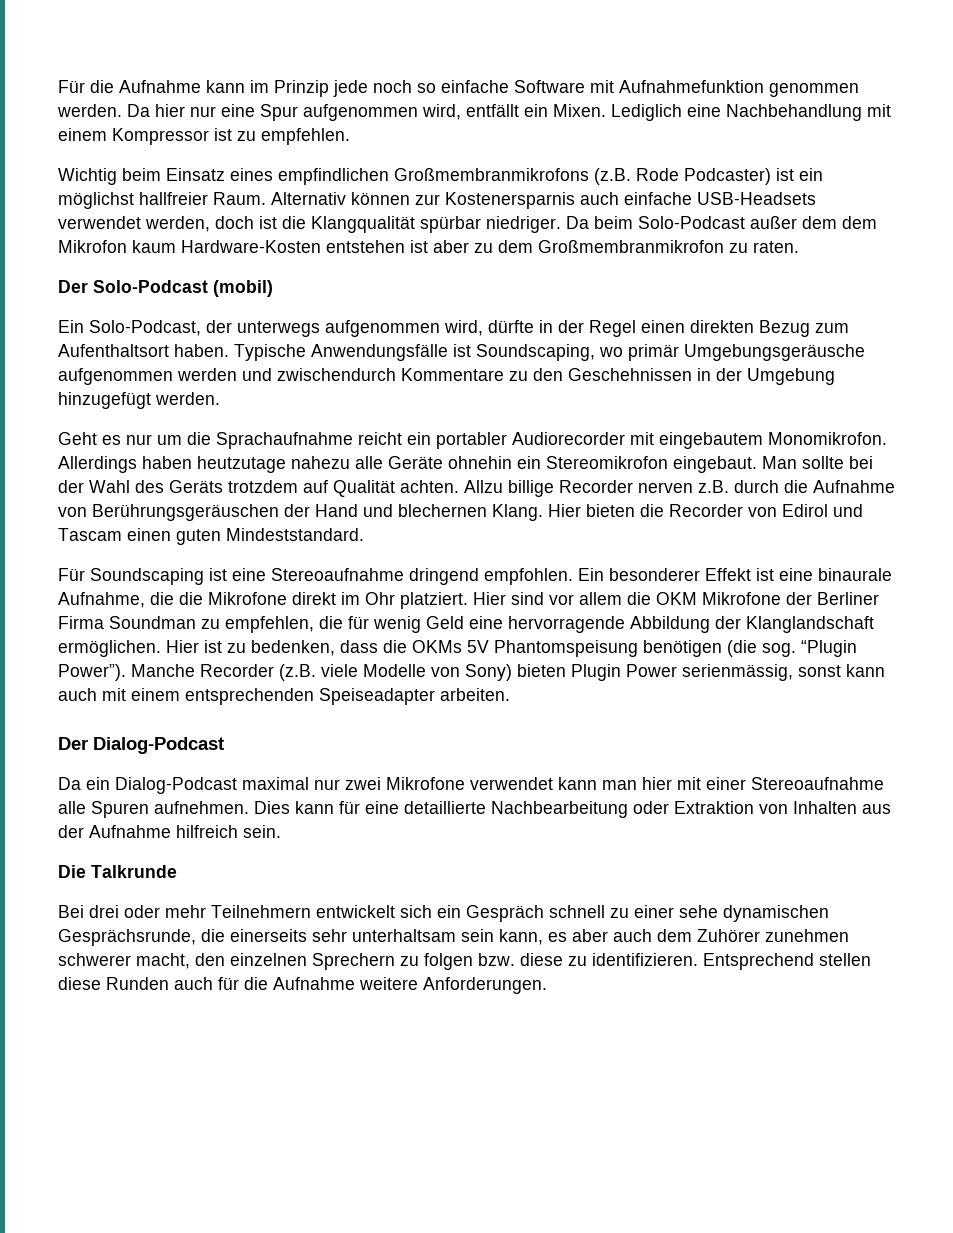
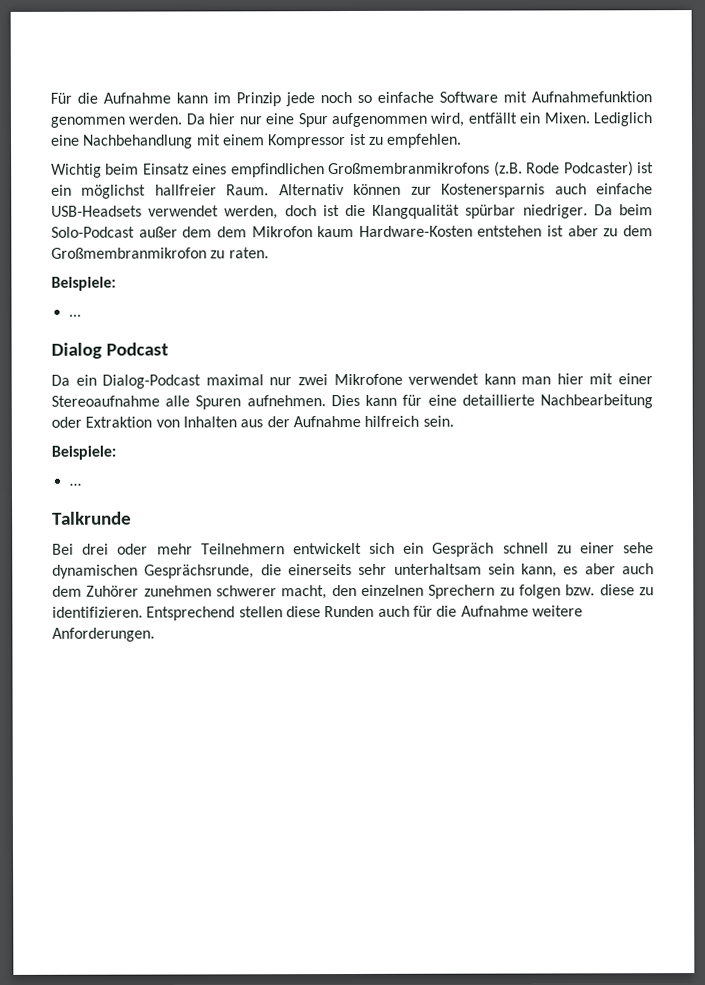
[58,280,273,297] [58,320,849,337] [58,344,865,361] [58,368,835,385] [58,392,220,409] [58,432,887,449] [58,456,873,473] [58,480,895,497] [58,504,863,521] [58,528,364,545] [58,568,892,585] [58,592,879,609] [58,616,874,633] [58,640,857,657] [58,664,885,681] [58,688,510,705] [58,737,224,754] Der Solo-Podcast (mobil) // Ein Solo-Podcast, der unterwegs aufgenommen wird, dürfte in der Regel einen direkten Bezug zum Aufenthaltsort haben. Typische Anwendungsfälle ist Soundscaping, wo primär Umgebungsgeräusche aufgenommen werden und zwischendurch Kommentare zu den Geschehnissen in der Umgebung hinzugefügt werden. // Geht es nur um die Sprachaufnahme reicht ein portabler Audiorecorder mit eingebautem Monomikrofon. Allerdings haben heutzutage nahezu alle Geräte ohnehin ein Stereomikrofon eingebaut. Man sollte bei der Wahl des Geräts trotzdem auf Qualität achten. Allzu billige Recorder nerven z.B. durch die Aufnahme von Berührungsgeräuschen der Hand und blechernen Klang. Hier bieten die Recorder von Edirol und Tascam einen guten Mindeststandard. // Für Soundscaping ist eine Stereoaufnahme dringend empfohlen. Ein besonderer Effekt ist eine binaurale Aufnahme, die die Mikrofone direkt im Ohr platziert. Hier sind vor allem die OKM Mikrofone der Berliner Firma Soundman zu empfehlen, die für wenig Geld eine hervorragende Abbildung der Klanglandschaft ermöglichen. Hier ist zu bedenken, dass die OKMs 5V Phantomspeisung benötigen (die sog. “Plugin Power”). Manche Recorder (z.B. viele Modelle von Sony) bieten Plugin Power serienmässig, sonst kann auch mit einem entsprechenden Speiseadapter arbeiten. // Der Dialog-Podcast -> [51,276,116,291] [68,314,81,317] [51,342,169,359] Beispiele: // … // Dialog Podcast
[58,865,86,878] Die -> [51,445,116,460] [68,483,81,486] Beispiele: // … //

